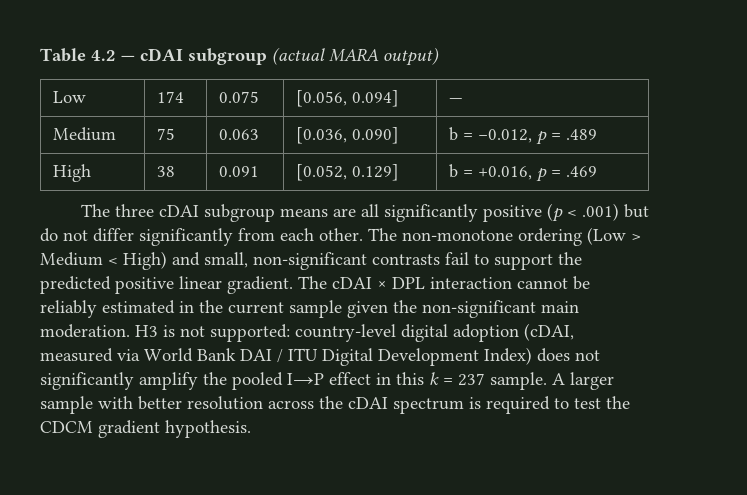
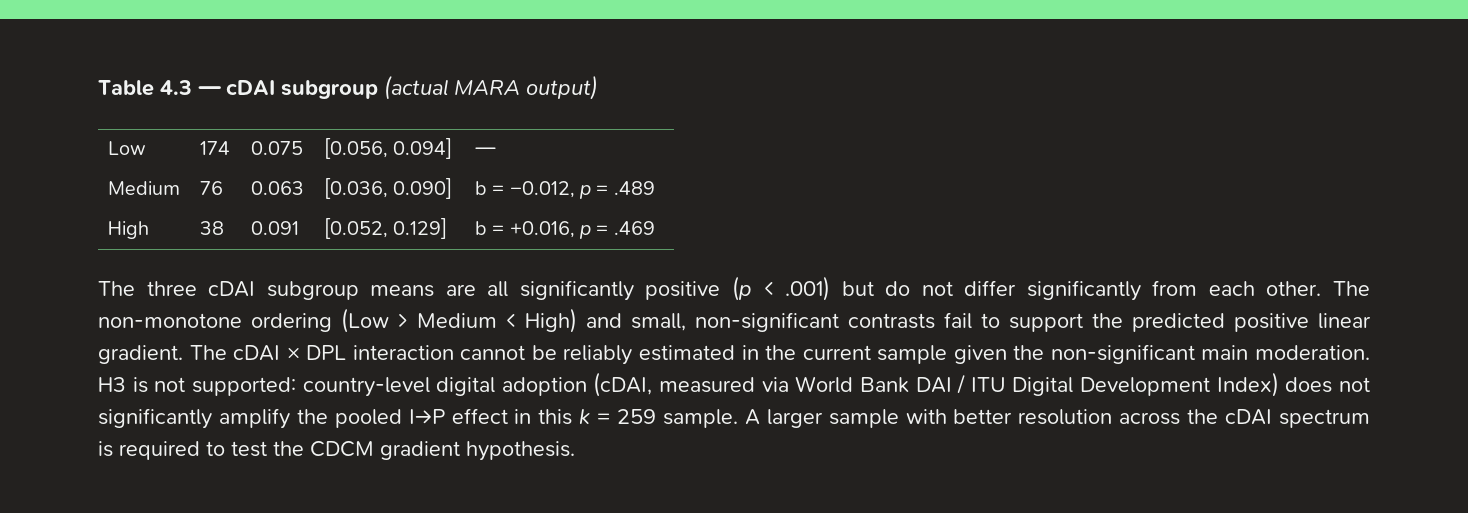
[91,50,116,61] 4.2 -> [160,80,192,95] 4.3
[156,128,175,140] 75 -> [199,181,223,195] 76
[458,373,485,386] 237 -> [617,409,657,424] 259

